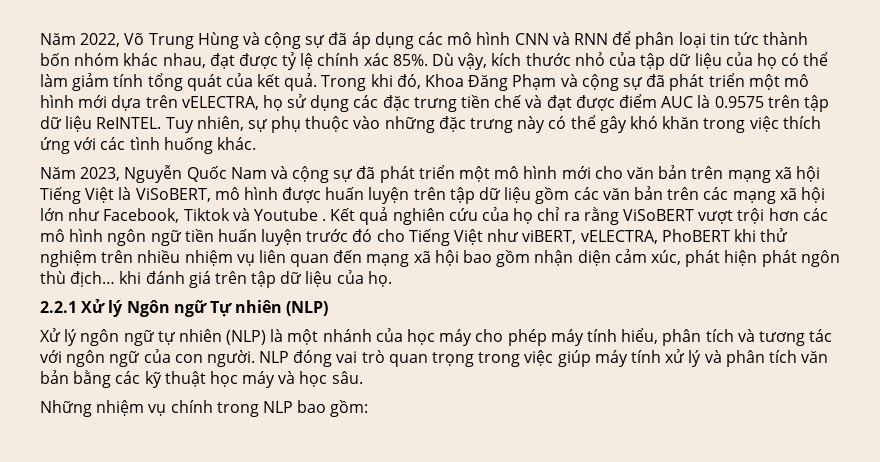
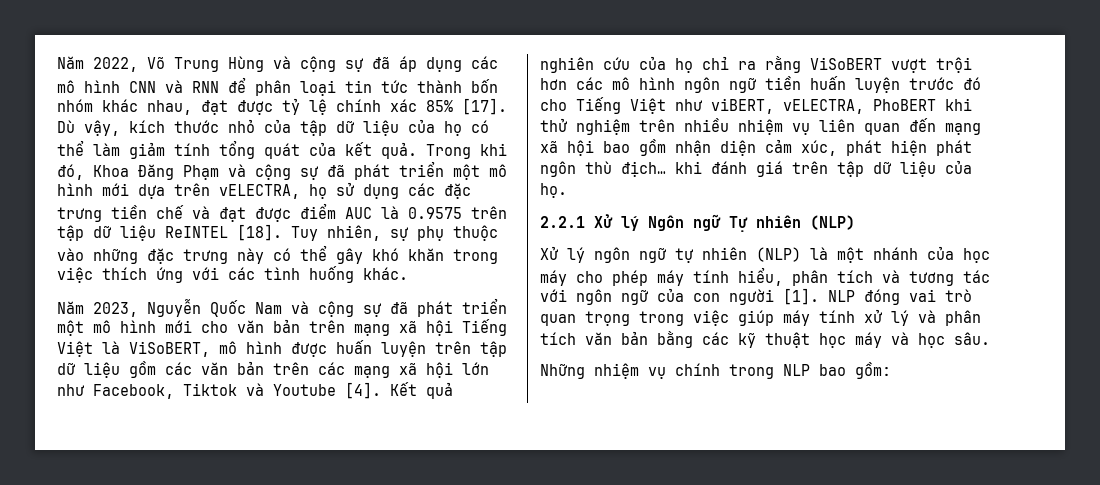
[392,54,428,66] 85%. -> [426,98,507,115] 85% [17].
[96,117,162,129] ReINTEL. -> [165,224,282,241] ReINTEL [18].
[322,218,327,221] . -> [345,382,381,399] [4].
[206,350,255,367] người. -> [729,288,819,305] người [1].

